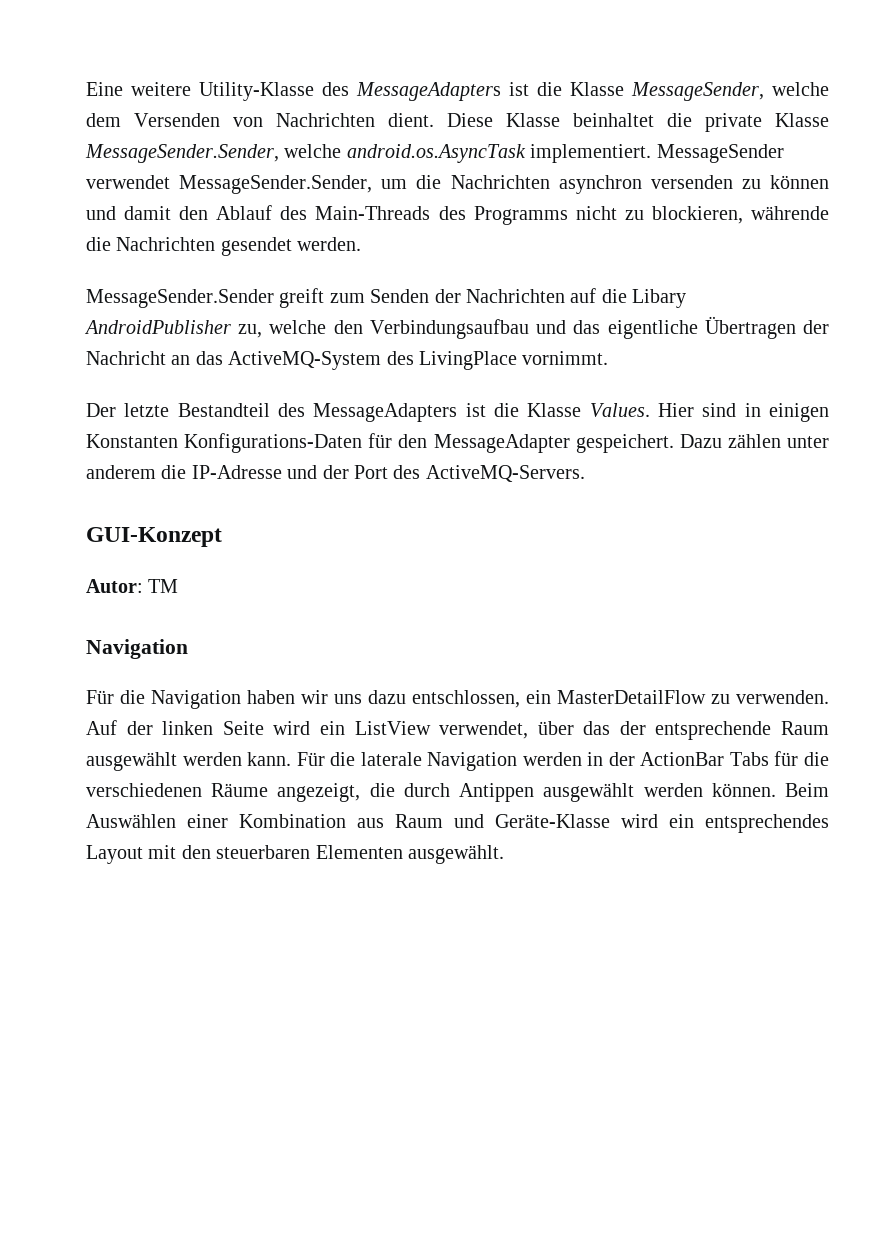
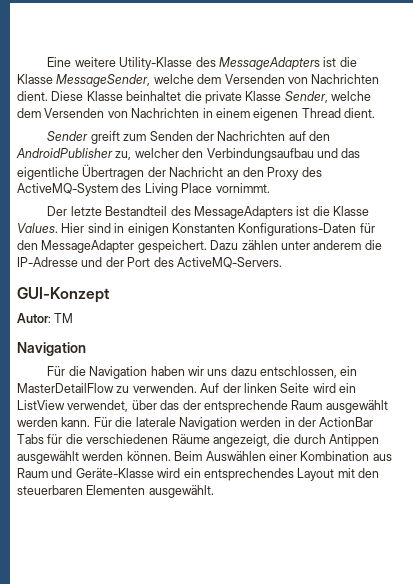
[85,144,784,163] [86,175,829,194] [86,205,830,225] [86,237,362,256] [86,289,274,308] MessageSender.Sender, welche android.os.AsyncTask implementiert. MessageSender verwendet MessageSender.Sender, um die Nachrichten asynchron versenden zu können und damit den Ablauf des Main-Threads des Programms nicht zu blockieren, währende die Nachrichten gesendet werden. // MessageSender.Sender -> [284,91,371,103] [17,108,375,121] [47,131,89,141] Sender, welche dem Versenden von Nachrichten in einem eigenen Thread dient. // Sender
[601,289,687,308] die Libary -> [309,131,331,141] den
[269,320,327,334] welche -> [134,148,179,158] welcher
[195,351,517,370] das ActiveMQ-System des LivingPlace -> [242,167,322,180] [17,183,213,196] den Proxy des ActiveMQ-System des Living Place

